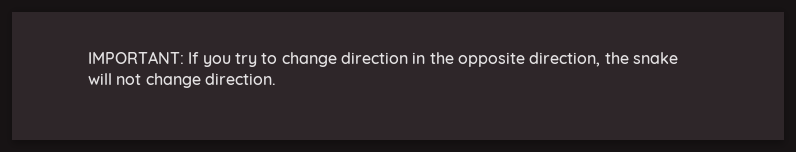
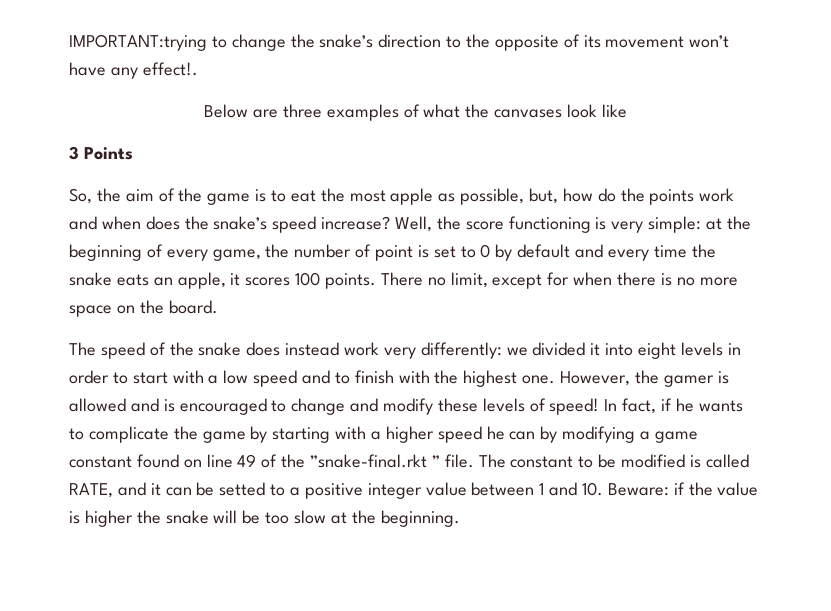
[88,51,678,67] [88,73,276,88] IMPORTANT: If you try to change direction in the opposite direction, the snake will not change direction. -> [69,34,730,51] [69,62,198,79] [204,104,627,121] [69,146,133,160] [69,188,735,205] [69,216,751,233] [69,244,716,261] [69,272,738,289] [69,300,218,317] [69,342,741,359] [69,370,729,387] [69,398,743,415] [69,426,698,443] [69,454,749,468] [69,482,759,499] [69,510,460,527] IMPORTANT:trying to change the snake’s direction to the opposite of its movement won’t have any effect!. // Below are three examples of what the canvases look like // 3 Points // So, the aim of the game is to eat the most apple as possible, but, how do the points work and when does the snake’s speed increase? Well, the score functioning is very simple: at the beginning of every game, the number of point is set to 0 by default and every time the snake eats an apple, it scores 100 points. There no limit, except for when there is no more space on the board. // The speed of the snake does instead work very differently: we divided it into eight levels in order to start with a low speed and to finish with the highest one. However, the gamer is allowed and is encouraged to change and modify these levels of speed! In fact, if he wants to complicate the game by starting with a higher speed he can by modifying a game constant found on line 49 of the ”snake-final.rkt ” file. The constant to be modified is called RATE, and it can be setted to a positive integer value between 1 and 10. Beware: if the value is higher the snake will be too slow at the beginning.

